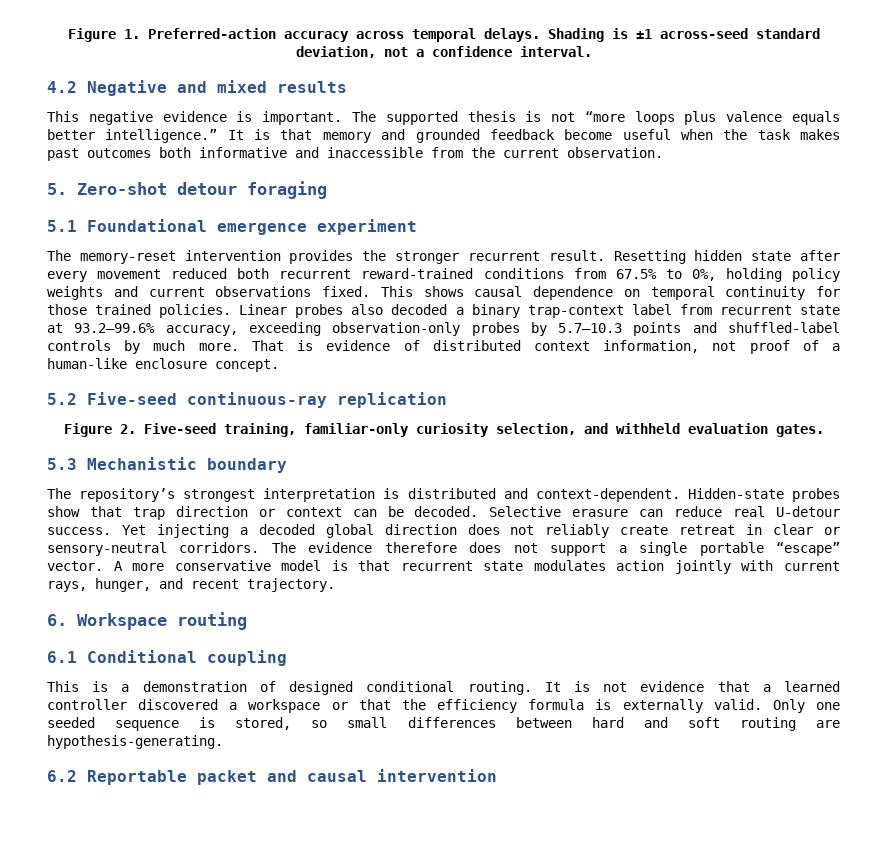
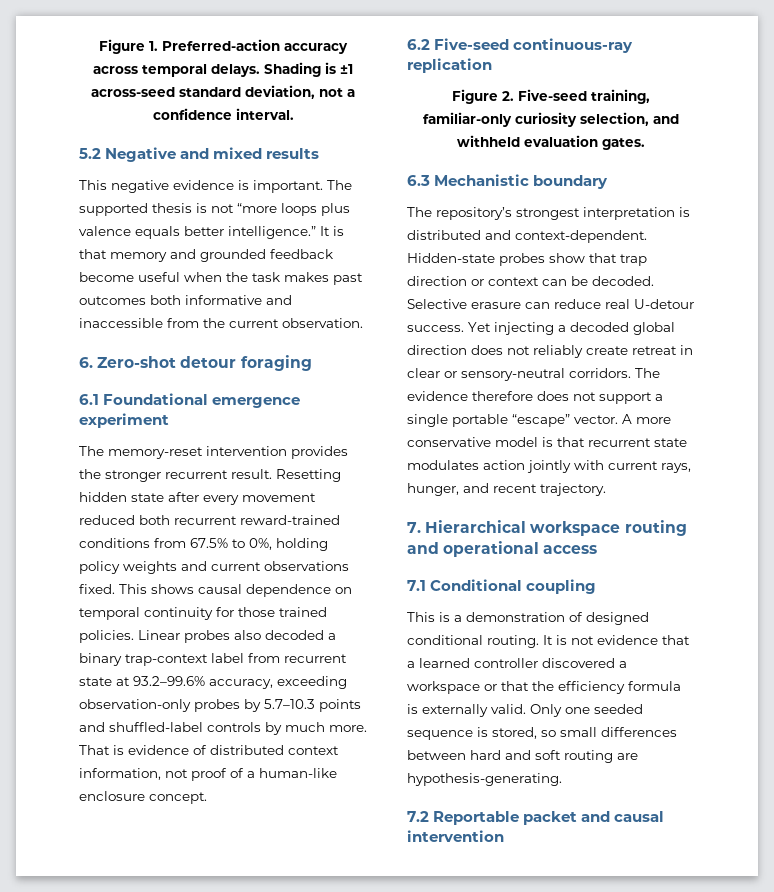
[47,81,77,93] 4.2 -> [79,148,101,159] 5.2
[47,183,67,195] 5. -> [79,357,93,368] 6.
[47,220,77,232] 5.1 -> [79,394,99,405] 6.1
[47,393,77,405] 5.2 -> [407,39,430,50] 6.2
[47,458,77,470] 5.3 -> [407,175,430,186] 6.3
[47,612,247,630] [47,651,77,663] 6. Workspace routing // 6.1 -> [407,520,687,536] [407,541,598,557] [407,580,426,591] 7. Hierarchical workspace routing and operational access // 7.1
[47,770,77,782] 6.2 -> [407,811,429,822] 7.2

